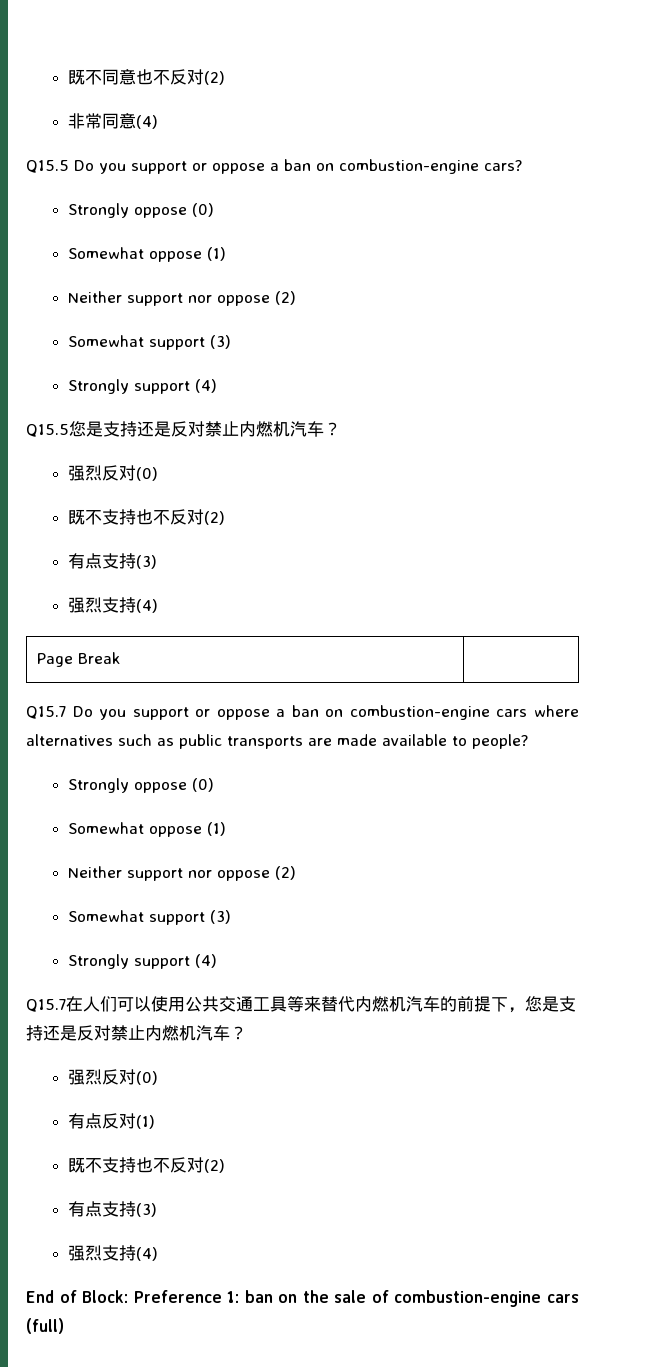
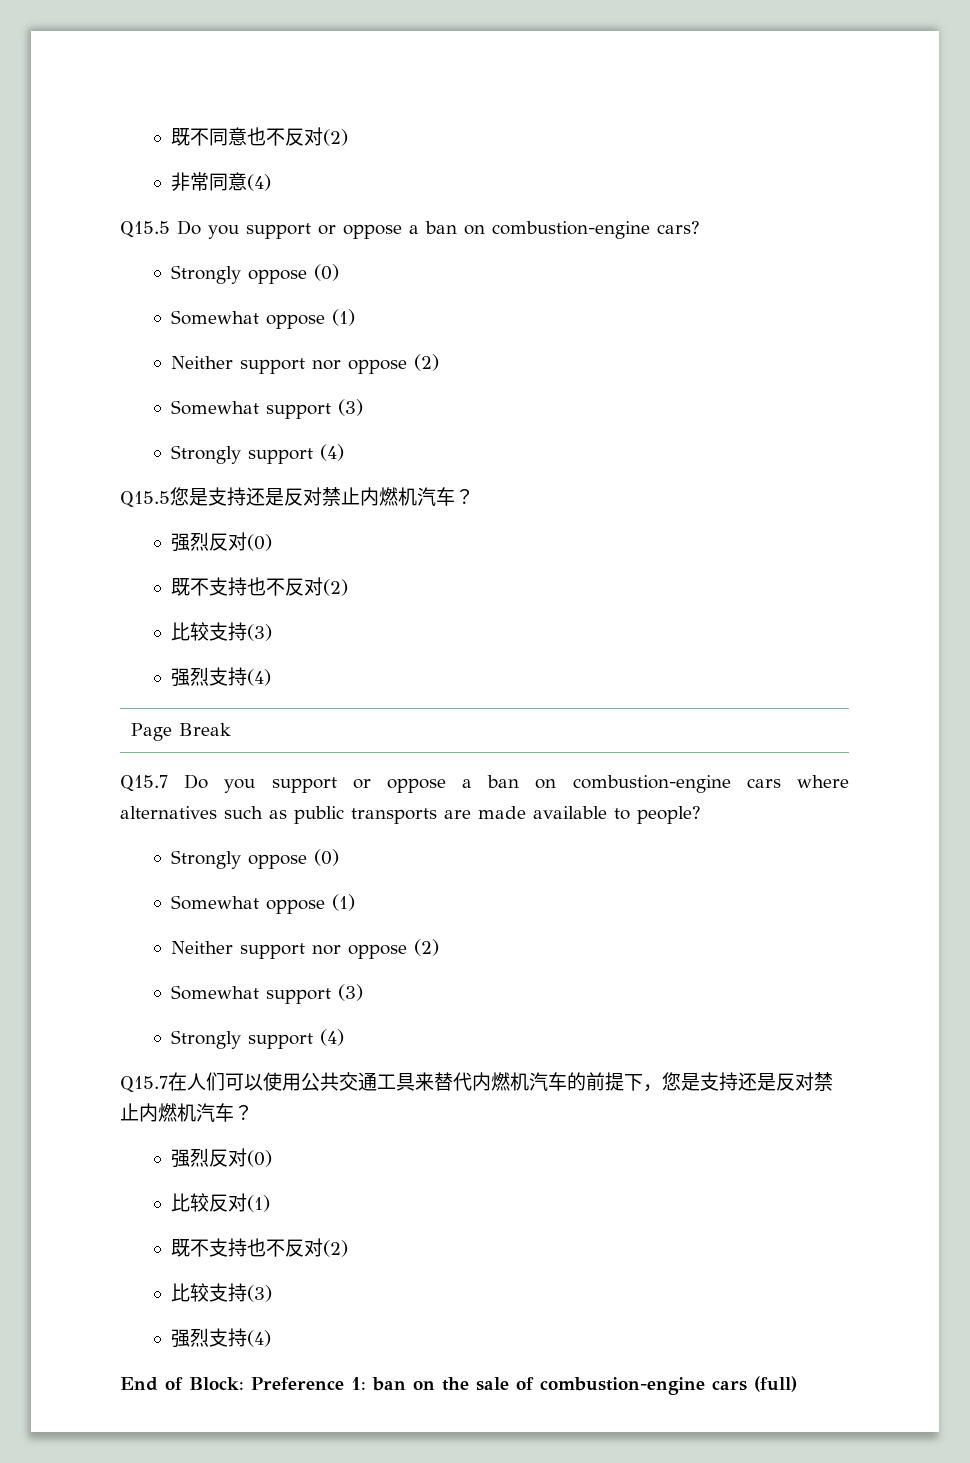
[67,553,102,569] 有点 -> [170,622,209,641] 比较
[287,996,304,1012] 等 -> (415, 1082) none
[67,1113,102,1129] 有点 -> [170,1193,209,1212] 比较
[67,1201,102,1217] 有点 -> [170,1283,209,1302] 比较

